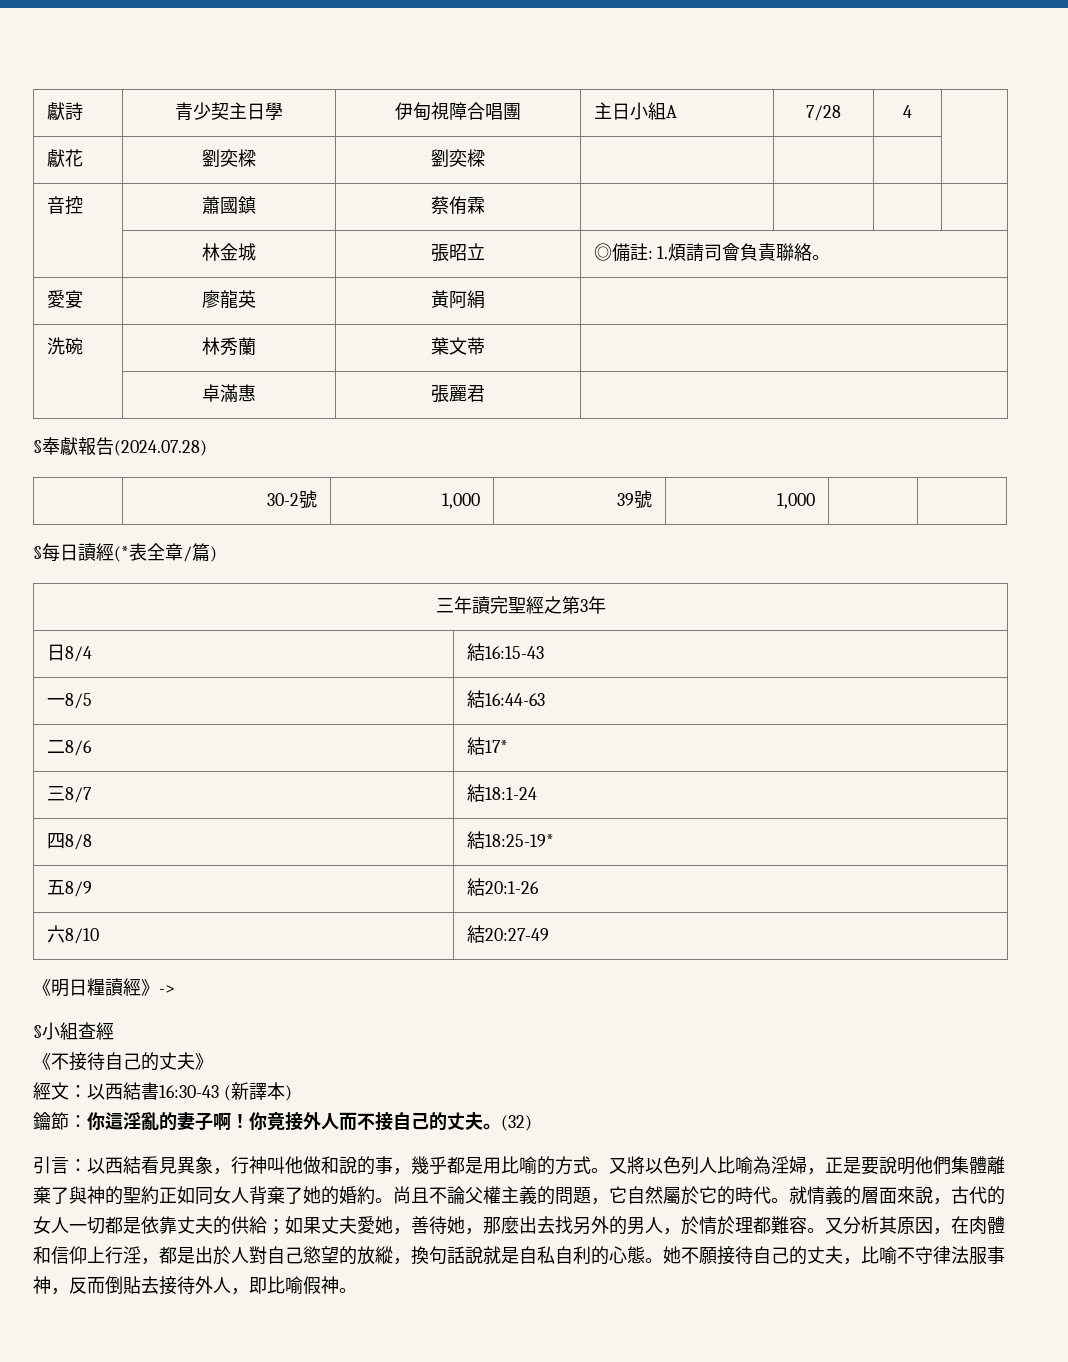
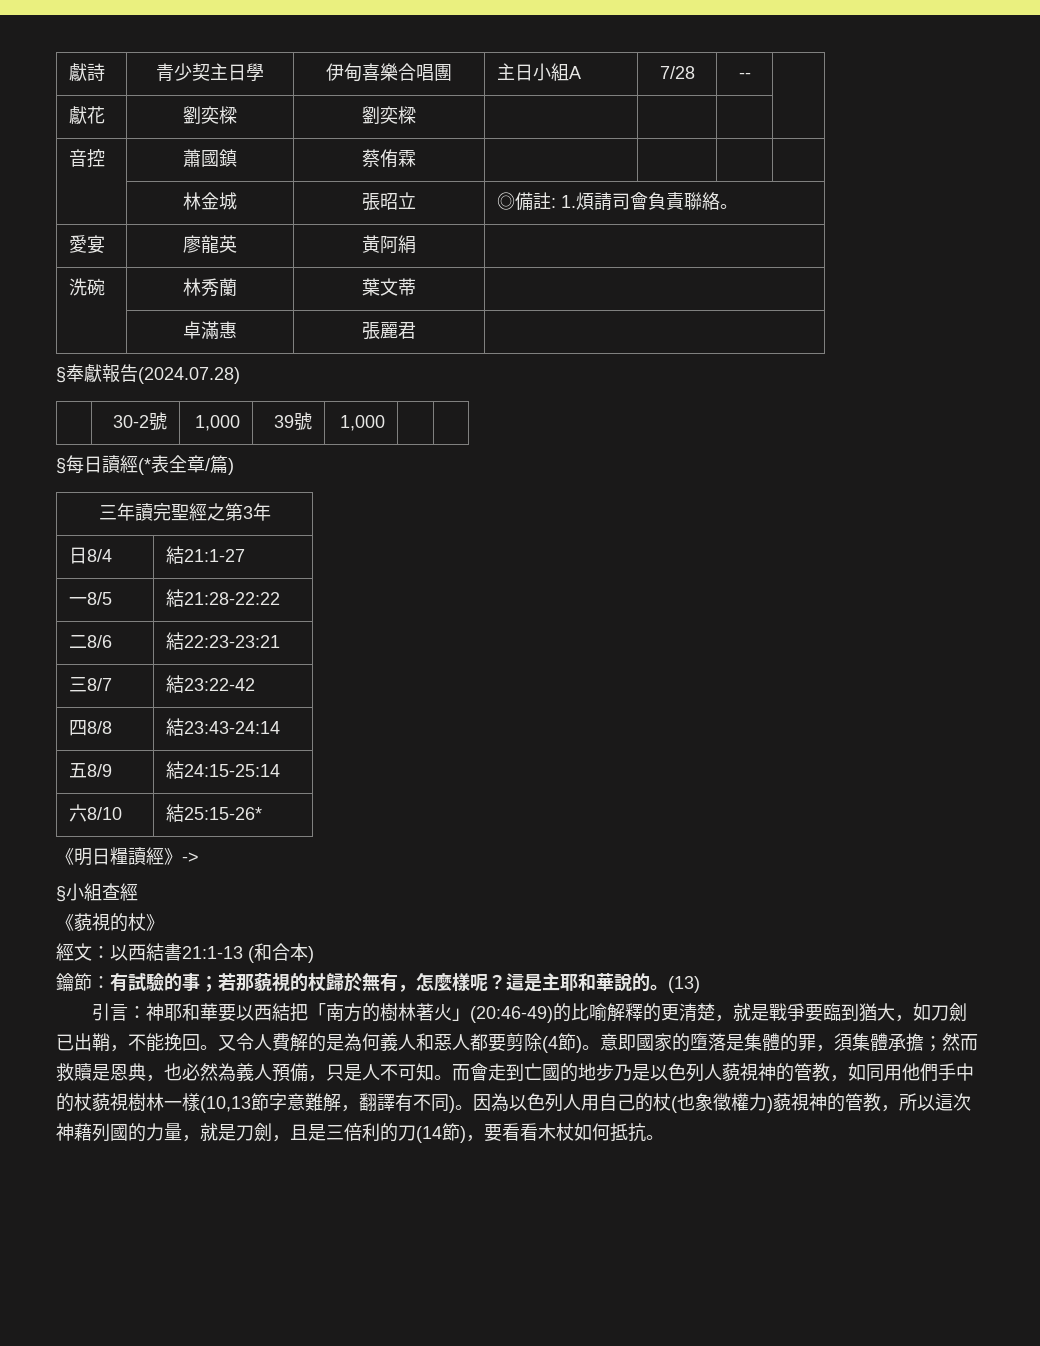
[431,102,467,120] 視障 -> [362,63,398,81] 喜樂
[903,105,912,118] 4 -> [738,72,751,79] --
[484,646,544,659] 16:15-43 -> [184,549,246,562] 21:1-27
[484,693,545,706] 16:44-63 -> [184,592,281,605] 21:28-22:22
[484,740,508,753] 17* -> [184,635,281,648] 22:23-23:21
[484,787,537,800] 18:1-24 -> [184,678,256,691] 23:22-42
[484,834,554,847] 18:25-19* -> [184,721,281,734] 23:43-24:14
[484,881,539,894] 20:1-26 -> [184,764,281,777] 24:15-25:14
[484,928,549,941] 20:27-49 -> [184,807,263,820] 25:15-26*
[51,1052,195,1071] 不接待自己的丈夫 -> [74,913,146,932] 藐視的杖
[159,1082,267,1101] 16:30-43 (新譯 -> [182,943,290,963] 21:1-13 (和合
[87,1112,532,1131] [33,1156,1005,1175] [33,1186,1005,1205] [33,1216,1005,1235] [33,1246,1005,1265] [33,1276,339,1295] 你這淫亂的妻子啊！你竟接外人而不接自己的丈夫。(32) // 引言：以西結看見異象，行神叫他做和說的事，幾乎都是用比喻的方式。又將以色列人比喻為淫婦，正是要說明他們集體離棄了與神的聖約正如同女人背棄了她的婚約。尚且不論父權主義的問題，它自然屬於它的時代。就情義的層面來說，古代的女人一切都是依靠丈夫的供給；如果丈夫愛她，善待她，那麼出去找另外的男人，於情於理都難容。又分析其原因，在肉體和信仰上行淫，都是出於人對自己慾望的放縱，換句話說就是自私自利的心態。她不願接待自己的丈夫，比喻不守律法服事神，反而倒貼去接待外人，即比喻假神 -> [110,973,700,993] [92,1003,968,1023] [56,1033,978,1053] [56,1063,974,1082] [56,1093,971,1113] [56,1123,646,1143] 有試驗的事；若那藐視的杖歸於無有，怎麼樣呢？這是主耶和華說的。(13) // 引言：神耶和華要以西結把「南方的樹林著火」(20:46-49)的比喻解釋的更清楚，就是戰爭要臨到猶大，如刀劍已出鞘，不能挽回。又令人費解的是為何義人和惡人都要剪除(4節)。意即國家的墮落是集體的罪，須集體承擔；然而救贖是恩典，也必然為義人預備，只是人不可知。而會走到亡國的地步乃是以色列人藐視神的管教，如同用他們手中的杖藐視樹林一樣(10,13節字意難解，翻譯有不同)。因為以色列人用自己的杖(也象徵權力)藐視神的管教，所以這次神藉列國的力量，就是刀劍，且是三倍利的刀(14節)，要看看木杖如何抵抗

